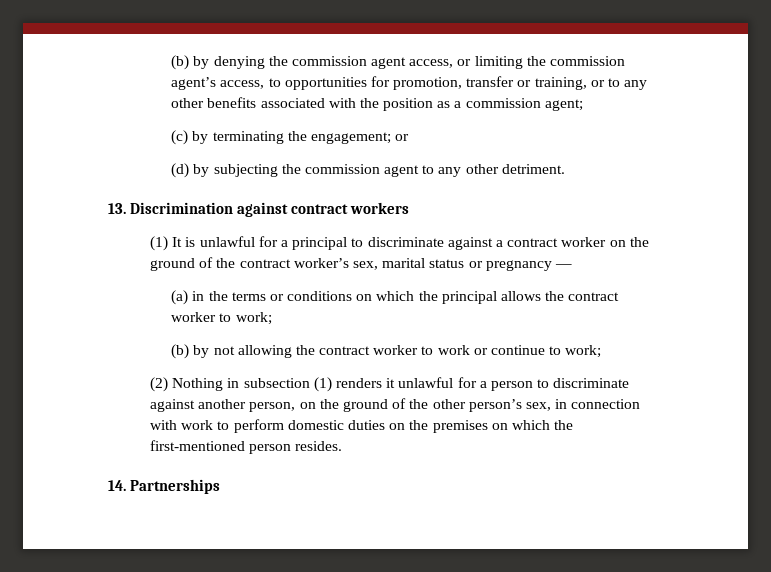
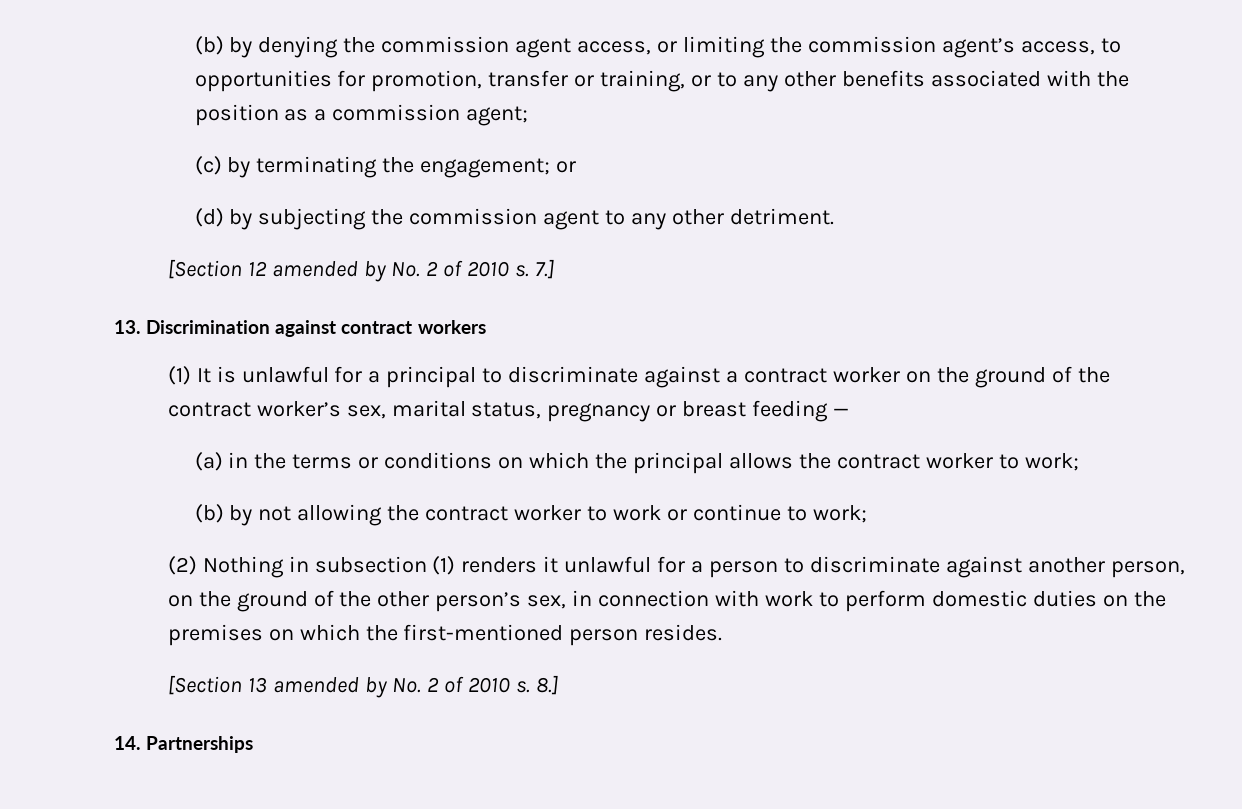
(565, 169) none -> [167,259,555,282] // [Section 12 amended by No. 2 of 2010 s. 7.]
[429,259,552,271] status or pregnancy -> [471,400,829,422] status, pregnancy or breast feeding
(343, 446) none -> [167,675,559,698] // [Section 13 amended by No. 2 of 2010 s. 8.]

